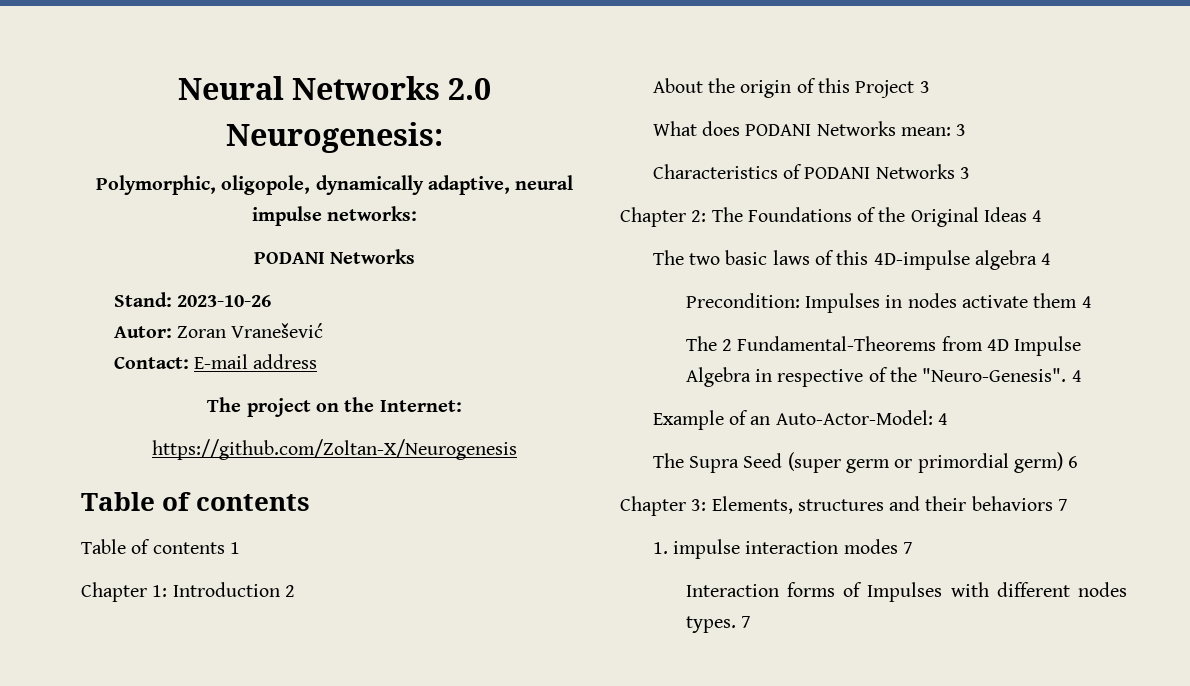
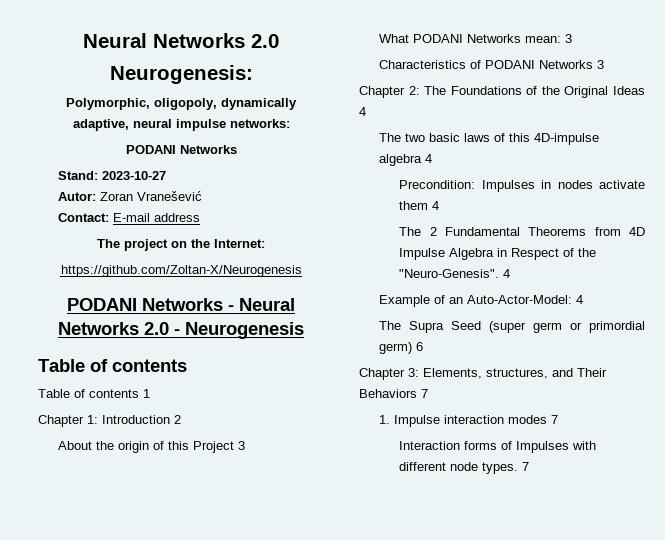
[221,175,311,195] oligopole, -> [154,98,217,110] oligopoly,
[177,295,272,307] 2023-10-26 -> [102,171,167,180] 2023-10-27
(517, 449) none -> [67,298,295,311] [58,322,304,339] // PODANI Networks - Neural Networks 2.0 - Neurogenesis
[702,121,741,136] does -> (410, 38) none
[737,336,937,351] Fundamental-Theorems -> [444,227,587,236] Fundamental Theorems
[777,369,864,387] respective -> [511,248,560,260] Respect
[797,496,1053,511] structures and their behaviors -> [486,368,607,379] [359,389,417,398] structures, and Their Behaviors
[673,539,741,559] impulse -> [394,415,441,427] Impulse
[1078,582,1127,597] nodes -> [450,462,479,471] node

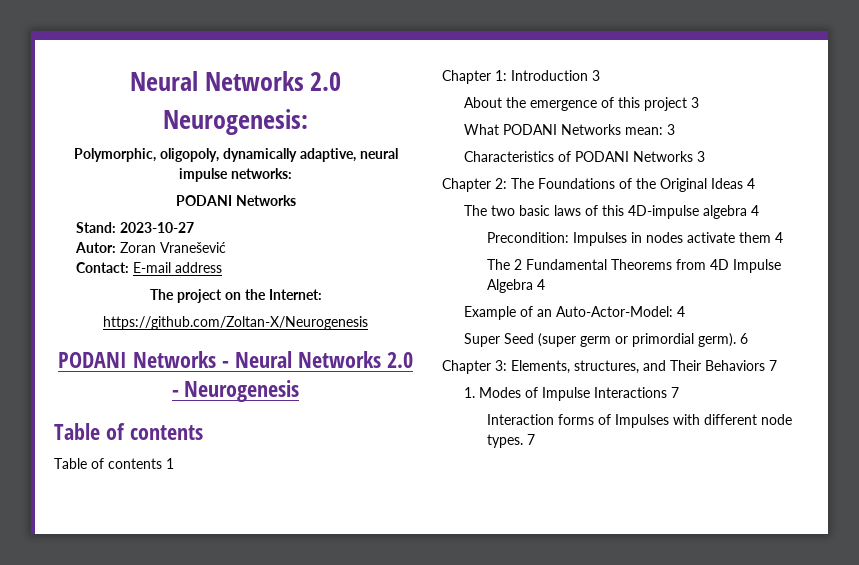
[174,415,181,424] 2 -> [592,70,600,81] 3
[118,441,235,453] origin of this Project -> [530,97,688,111] emergence of this project
[497,248,597,260] [399,269,500,278] in Respect of the "Neuro-Genesis". -> (533, 286) none
[379,321,445,333] The Supra -> [464,333,501,347] Super
[379,342,413,354] germ) -> [698,333,737,347] germ).
[394,415,548,427] Impulse interaction modes -> [479,387,668,401] Modes of Impulse Interactions

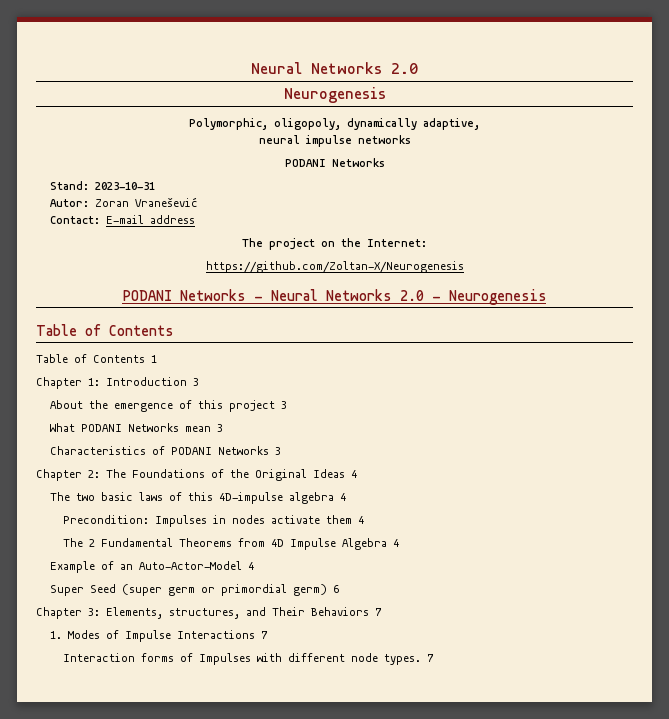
[163,109,308,135] Neurogenesis: -> [283,87,386,103] Neurogenesis
(356, 155) none -> (480, 124) //
[231,168,292,179] networks: -> [357,135,411,144] networks
[120,222,195,233] 2023-10-27 -> [94,182,155,190] 2023-10-31
[129,425,203,440] [54,458,162,469] contents // Table of contents -> [109,325,174,336] [36,354,145,363] Contents // Table of Contents
[625,127,664,135] mean: -> [184,426,211,432] mean
[556,306,674,317] Auto-Actor-Model: -> [138,561,242,570] Auto-Actor-Model
[698,333,737,347] germ). -> [292,584,327,596] germ)

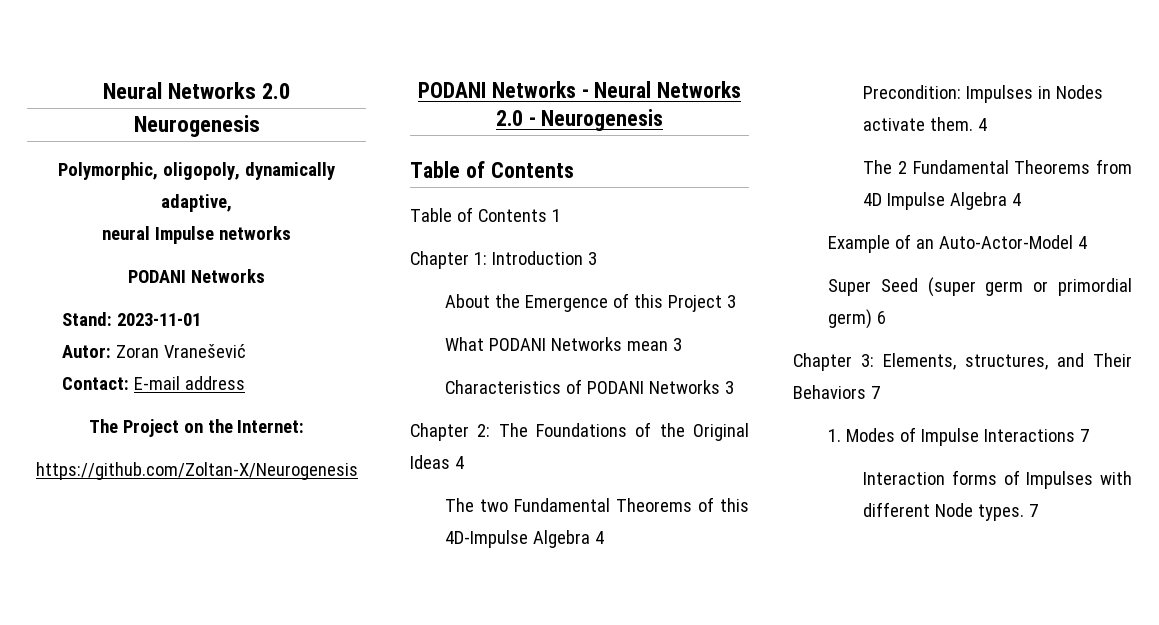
[305,135,352,147] impulse -> [155,226,214,244] Impulse
[94,182,155,190] 2023-10-31 -> [117,313,202,326] 2023-11-01
[269,238,315,250] project -> [122,419,179,437] Project
[113,400,275,412] emergence of this project -> [525,293,723,312] Emergence of this Project
[100,492,334,504] basic laws of this 4D-impulse algebra -> [514,497,749,512] [445,530,591,548] Fundamental Theorems of this 4D-Impulse Algebra
[232,515,353,524] nodes activate them -> [1056,85,1104,99] [863,117,974,131] Nodes activate them.
[351,653,379,662] node -> [935,503,974,517] Node

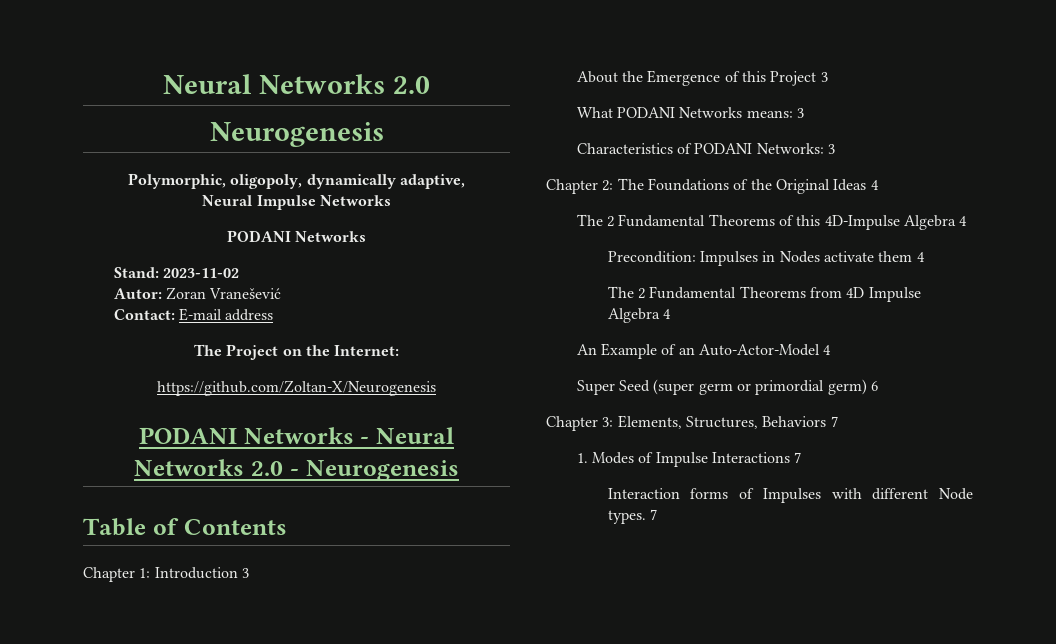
[102,226,291,244] neural Impulse networks -> [202,195,391,210] Neural Impulse Networks
[117,313,202,326] 2023-11-01 -> [163,268,240,278] 2023-11-02
[410,207,561,222] // Table of Contents 1 -> (287, 527) none
[627,341,669,351] mean -> [746,110,793,118] means:
[649,380,721,394] Networks -> [756,143,824,154] Networks:
[480,499,509,512] two -> [607,216,615,227] 2
[930,117,974,131] them. -> [878,251,913,262] them
(1022, 199) none -> [576,344,597,355] An
[965,353,1132,370] structures, and Their -> [685,416,758,429] Structures,

